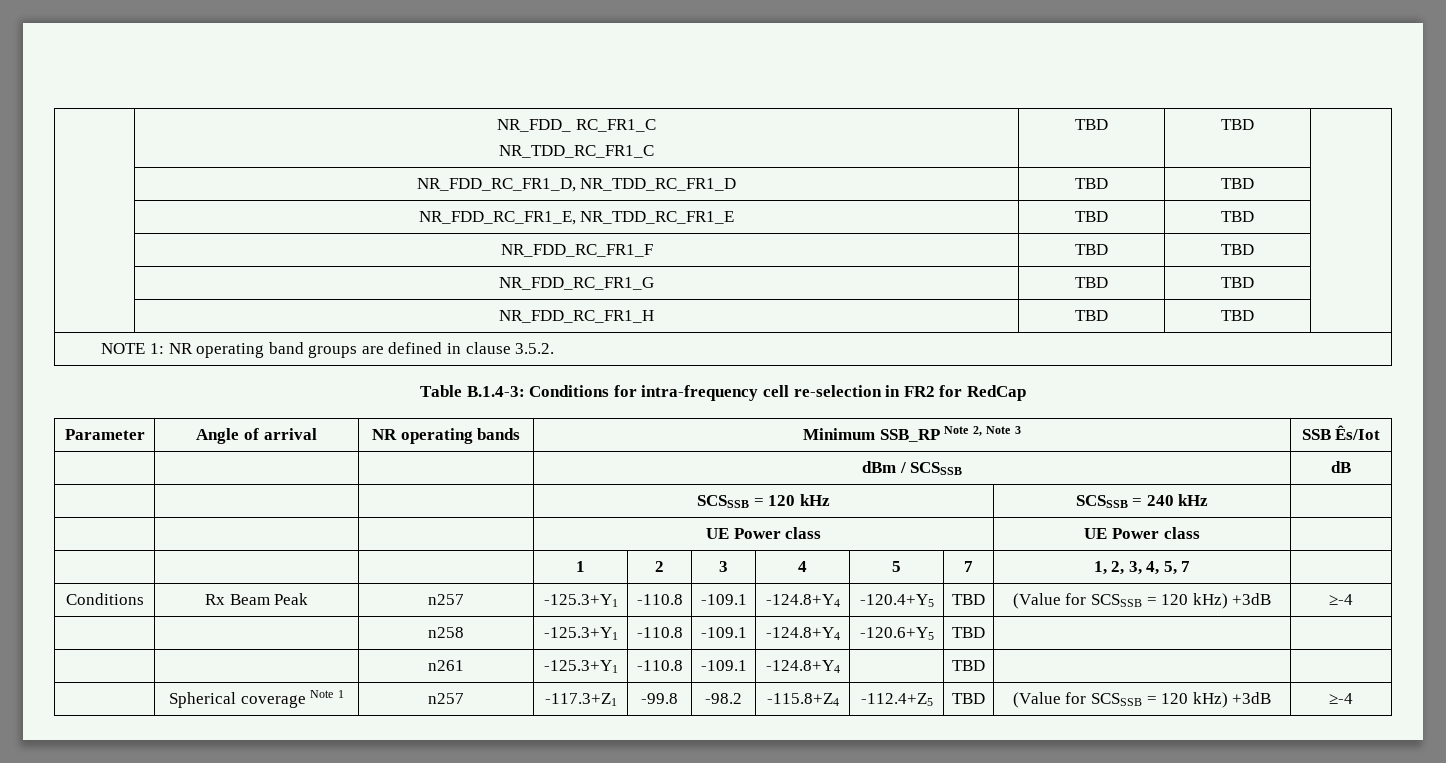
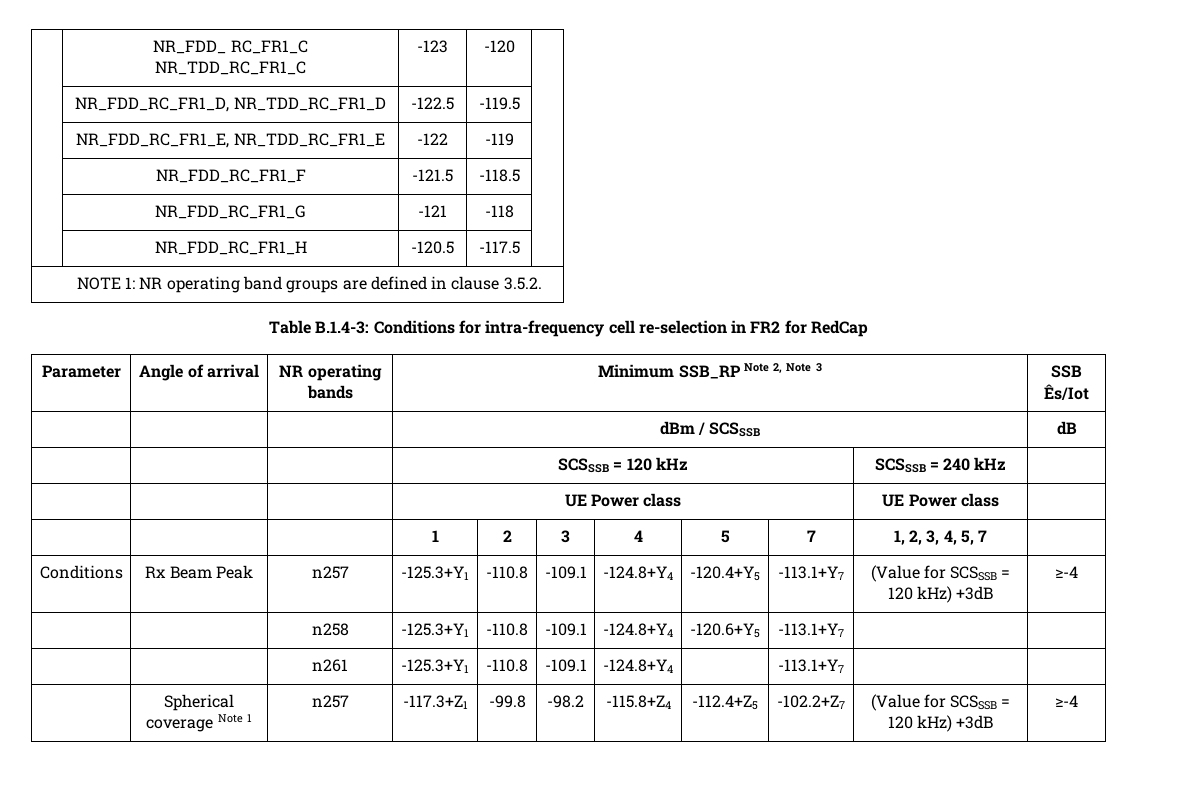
[1075,119,1108,130] [1221,119,1254,130] TBD | TBD -> [417,40,448,53] [483,40,515,53] -123 | -120
[1075,178,1108,189] [1221,178,1254,189] TBD | TBD -> [411,97,454,110] [478,97,520,110] -122.5 | -119.5
[1075,211,1108,222] [1221,211,1254,222] TBD | TBD -> [417,133,448,145] [484,133,514,146] -122 | -119
[1075,244,1108,255] [1221,244,1254,255] TBD | TBD -> [412,169,453,182] [478,169,520,182] -121.5 | -118.5
[1075,277,1108,288] [1221,277,1254,288] TBD | TBD -> [418,205,447,217] [484,205,514,218] -121 | -118
[1075,310,1108,321] [1221,310,1254,321] TBD | TBD -> [411,241,454,254] [478,241,520,254] -120.5 | -117.5
[952,594,985,605] TBD -> [778,566,844,580] -113.1+Y7
[952,627,985,638] TBD -> [778,623,844,637] -113.1+Y7
[952,660,985,671] TBD -> [778,659,844,673] -113.1+Y7
[952,693,985,704] TBD -> [777,695,845,709] -102.2+Z7

